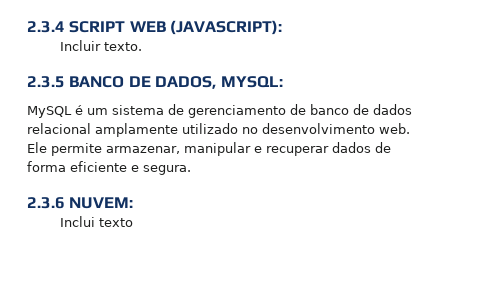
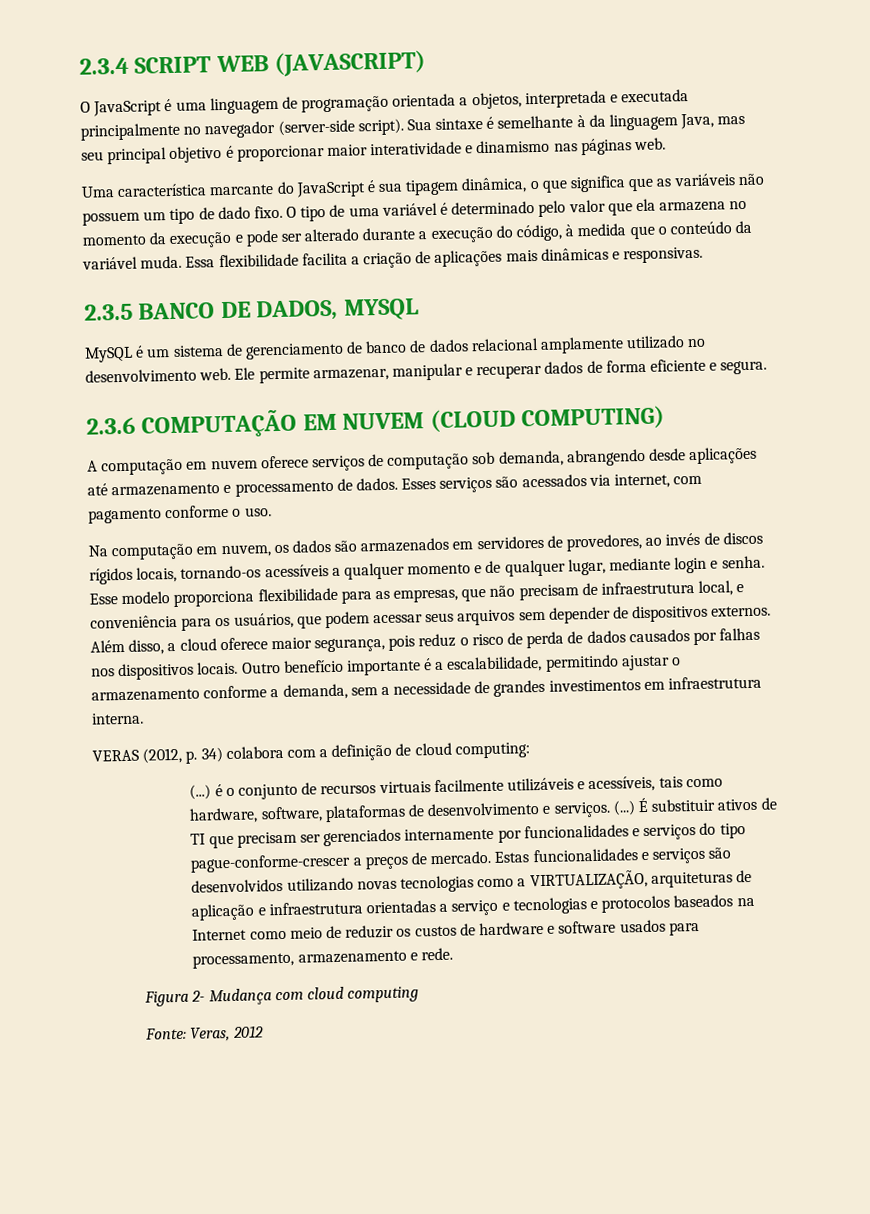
[170,20,283,35] [59,40,142,51] (JAVASCRIPT): // Incluir texto. -> [274,50,427,77] [80,89,690,117] [80,113,746,141] [81,137,667,165] [81,173,764,198] [82,198,748,226] [82,220,753,249] [82,246,704,270] (JAVASCRIPT) // O JavaScript é uma linguagem de programação orientada a objetos, interpretada e executada principalmente no navegador (server-side script). Sua sintaxe é semelhante à da linguagem Java, mas seu principal objetivo é proporcionar maior interatividade e dinamismo nas páginas web. // Uma característica marcante do JavaScript é sua tipagem dinâmica, o que significa que as variáveis não possuem um tipo de dado fixo. O tipo de uma variável é determinado pelo valor que ela armazena no momento da execução e pode ser alterado durante a execução do código, à medida que o conteúdo da variável muda. Essa flexibilidade facilita a criação de aplicações mais dinâmicas e responsivas.
[220,76,283,88] MYSQL: -> [343,298,419,321] MYSQL
[69,197,134,209] [59,216,133,227] NUVEM: // Inclui texto -> [141,405,666,439] [87,446,758,476] [87,473,703,497] [88,504,272,524] [88,531,763,561] [89,555,765,585] [89,580,745,608] [90,604,772,631] [90,627,761,655] [91,654,682,681] [91,675,763,702] [91,712,144,725] [92,742,530,764] [189,775,723,800] [189,797,777,824] [190,822,746,849] [190,847,732,873] [191,869,752,893] [191,894,755,921] [192,919,700,941] [192,947,454,969] [144,986,420,1007] [145,1025,264,1042] COMPUTAÇÃO EM NUVEM (CLOUD COMPUTING) // A computação em nuvem oferece serviços de computação sob demanda, abrangendo desde aplicações até armazenamento e processamento de dados. Esses serviços são acessados via internet, com pagamento conforme o uso. // Na computação em nuvem, os dados são armazenados em servidores de provedores, ao invés de discos rígidos locais, tornando-os acessíveis a qualquer momento e de qualquer lugar, mediante login e senha. Esse modelo proporciona flexibilidade para as empresas, que não precisam de infraestrutura local, e conveniência para os usuários, que podem acessar seus arquivos sem depender de dispositivos externos. Além disso, a cloud oferece maior segurança, pois reduz o risco de perda de dados causados por falhas nos dispositivos locais. Outro benefício importante é a escalabilidade, permitindo ajustar o armazenamento conforme a demanda, sem a necessidade de grandes investimentos em infraestrutura interna. // VERAS (2012, p. 34) colabora com a definição de cloud computing: // (...) é o conjunto de recursos virtuais facilmente utilizáveis e acessíveis, tais como hardware, software, plataformas de desenvolvimento e serviços. (...) É substituir ativos de TI que precisam ser gerenciados internamente por funcionalidades e serviços do tipo pague-conforme-crescer a preços de mercado. Estas funcionalidades e serviços são desenvolvidos utilizando novas tecnologias como a VIRTUALIZAÇÃO, arquiteturas de aplicação e infraestrutura orientadas a serviço e tecnologias e protocolos baseados na Internet como meio de reduzir os custos de hardware e software usados para processamento, armazenamento e rede. // Figura 2- Mudança com cloud computing // Fonte: Veras, 2012

